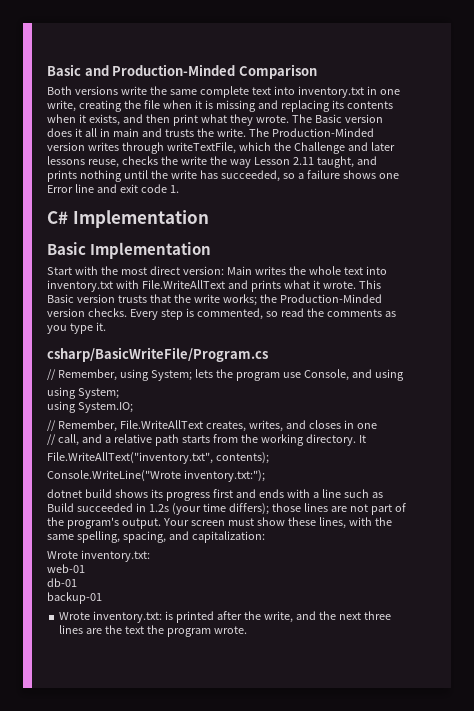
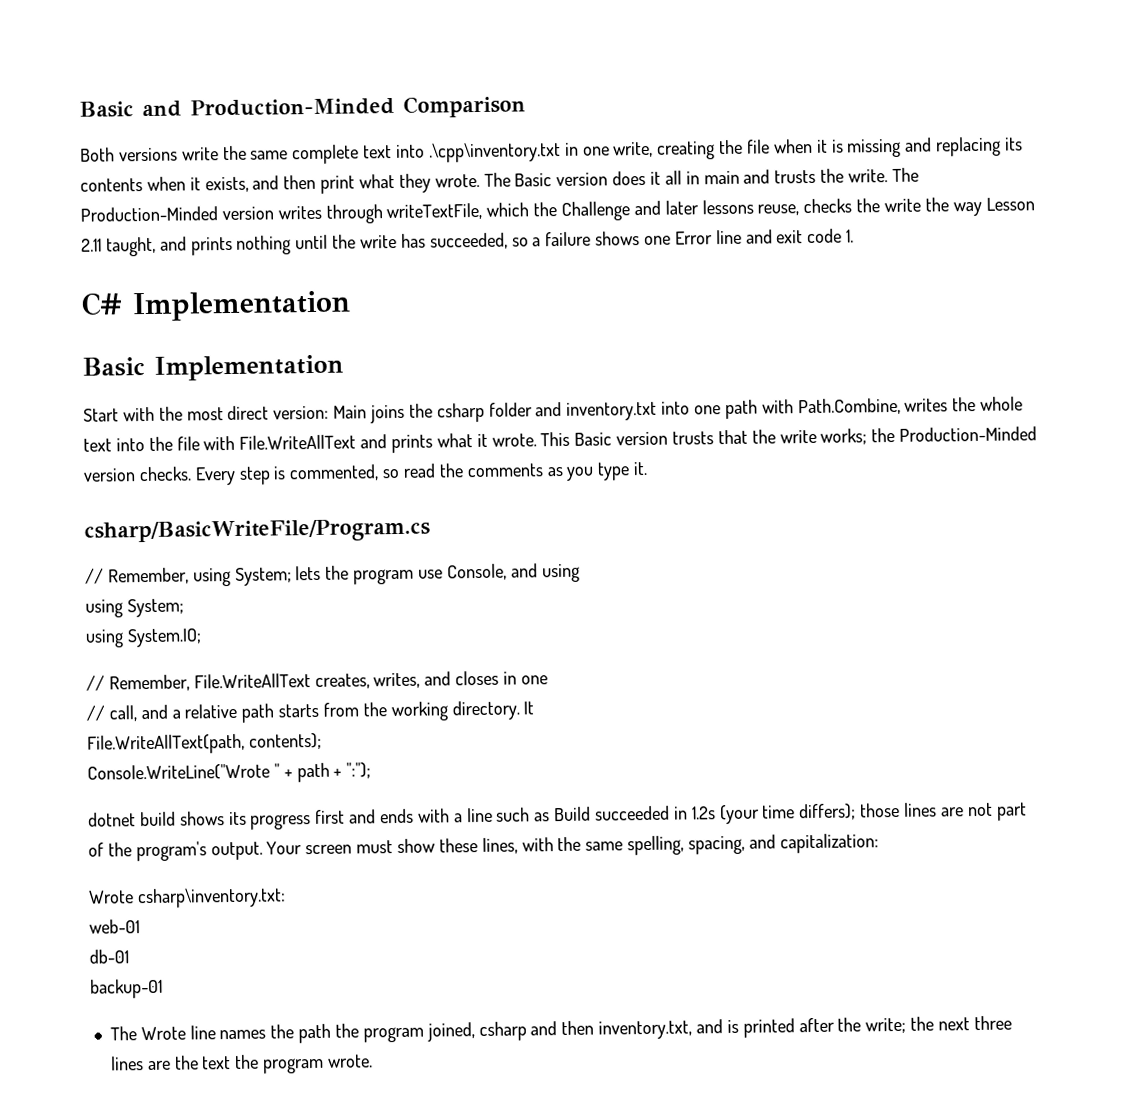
[297,86,364,98] inventory.txt -> [428,141,561,163] .\cpp\inventory.txt
(252, 270) none -> [370,397,901,424] joins the csharp folder and inventory.txt into one path with Path.Combine,
[47,280,113,292] inventory.txt -> [148,436,200,451] the file
[47,452,213,464] File.WriteAllText("inventory.txt", -> [87,733,245,755] File.WriteAllText(path,
[183,470,265,482] inventory.txt:"); -> [273,762,372,783] " + path + ":");
[80,550,150,562] inventory.txt: -> [136,887,286,909] csharp\inventory.txt:
[59,611,163,623] Wrote inventory.txt: -> [109,1019,723,1044] The Wrote line names the path the program joined, csharp and then inventory.txt, and
[263,611,316,623] write, and -> [865,1017,907,1034] write;

